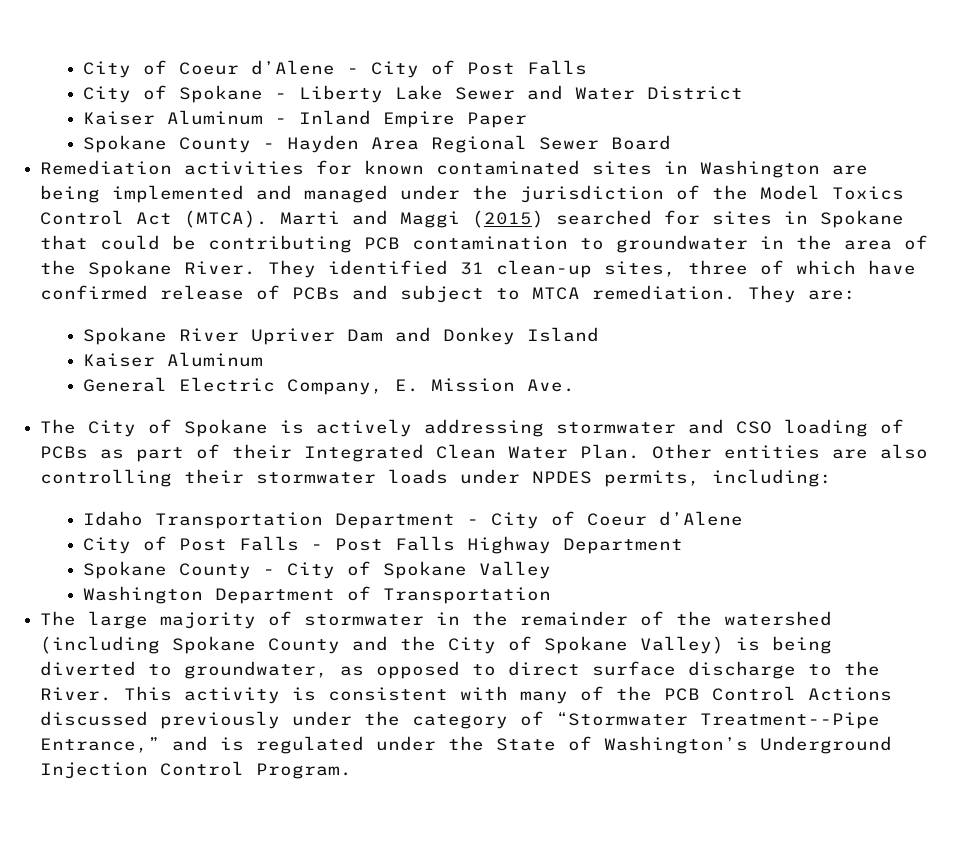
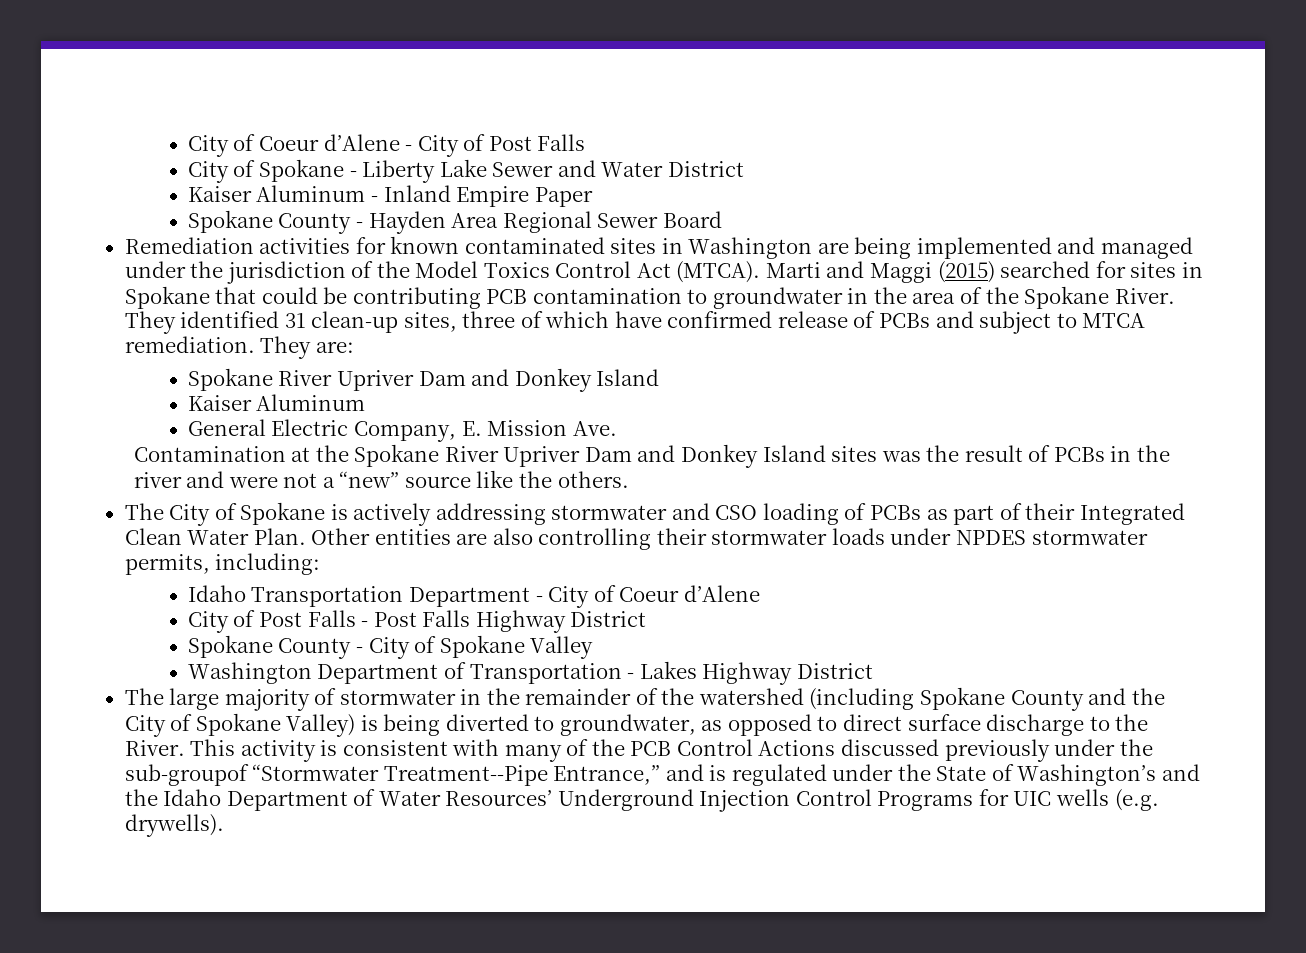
(575, 385) none -> [133,444,1170,468] [133,470,629,488] // Contamination at the Spokane River Upriver Dam and Donkey Island sites was the result of PCBs in the river and were not a “new” source like the others.
(593, 477) none -> [1031,530,1148,545] stormwater
[562,538,683,554] Department -> [570,611,647,627] District
(551, 595) none -> [627,661,873,685] - Lakes Highway District
[412,711,545,729] category of -> [124,764,249,786] sub-groupof
[760,736,893,754] [40,761,353,779] Underground Injection Control Program. -> [1161,764,1200,781] [124,789,1159,812] [124,814,224,837] and the Idaho Department of Water Resources’ Underground Injection Control Programs for UIC wells (e.g. drywells).

